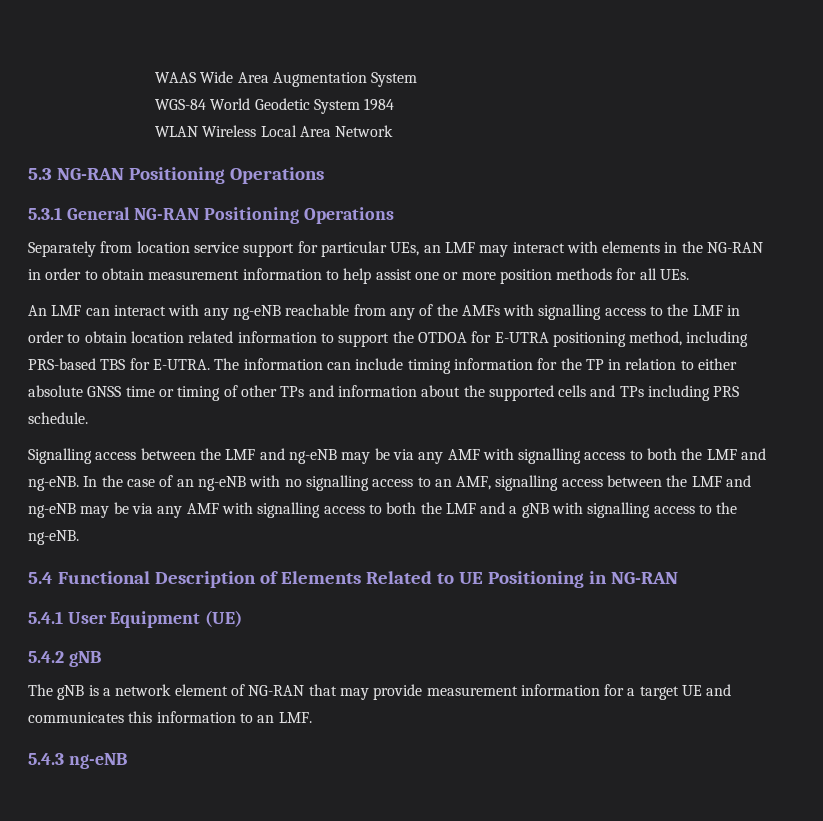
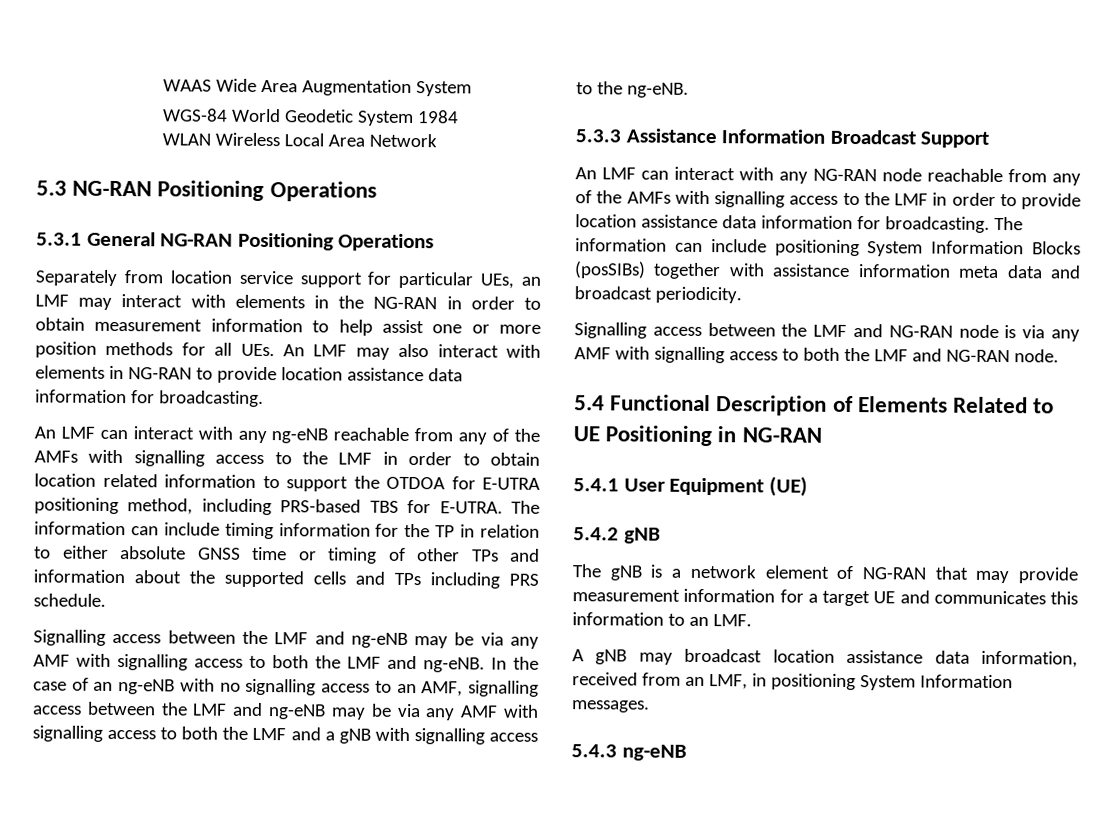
(690, 274) none -> [283,343,541,360] [35,365,463,384] [35,389,264,407] An LMF may also interact with elements in NG-RAN to provide location assistance data information for broadcasting.
(79, 537) none -> [575,128,990,148] [575,166,1081,186] [575,190,1081,210] [575,214,1023,233] [575,238,1081,257] [574,261,1081,280] [574,286,742,304] [574,322,1080,342] [574,346,1059,364] // 5.3.3 Assistance Information Broadcast Support // An LMF can interact with any NG-RAN node reachable from any of the AMFs with signalling access to the LMF in order to provide location assistance data information for broadcasting. The information can include positioning System Information Blocks (posSIBs) together with assistance information meta data and broadcast periodicity. // Signalling access between the LMF and NG-RAN node is via any AMF with signalling access to both the LMF and NG-RAN node.
(312, 717) none -> [572,648,1078,668] [572,672,1013,691] [571,700,650,713] // A gNB may broadcast location assistance data information, received from an LMF, in positioning System Information messages.

